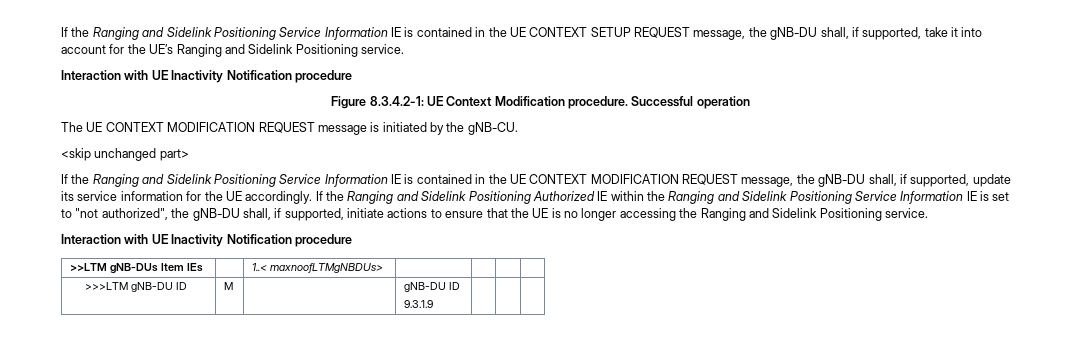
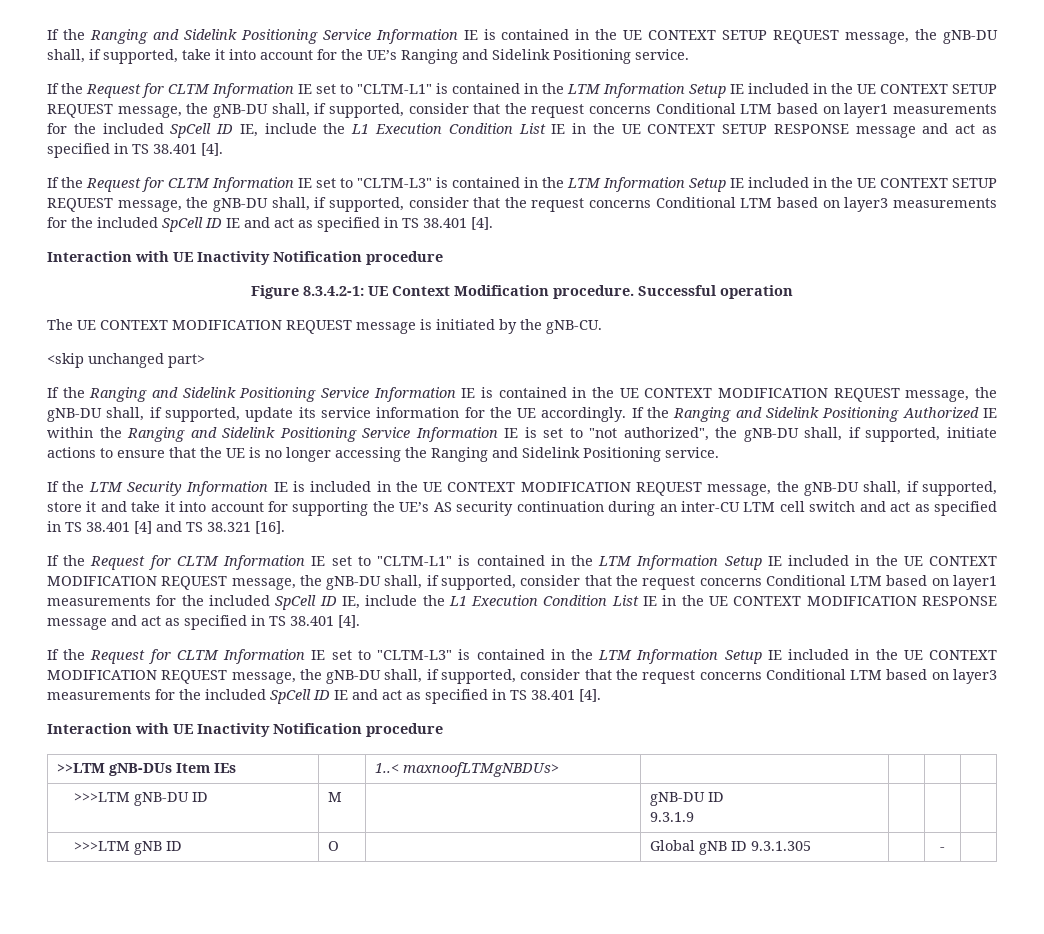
(404, 49) none -> [47,83,997,98] [47,103,997,118] [47,123,997,138] [47,143,223,158] [47,177,997,192] [47,197,997,212] [47,217,493,232] // If the Request for CLTM Information IE set to "CLTM-L1" is contained in the LTM Information Setup IE included in the UE CONTEXT SETUP REQUEST message, the gNB-DU shall, if supported, consider that the request concerns Conditional LTM based on layer1 measurements for the included SpCell ID IE, include the L1 Execution Condition List IE in the UE CONTEXT SETUP RESPONSE message and act as specified in TS 38.401 [4]. // If the Request for CLTM Information IE set to "CLTM-L3" is contained in the LTM Information Setup IE included in the UE CONTEXT SETUP REQUEST message, the gNB-DU shall, if supported, consider that the request concerns Conditional LTM based on layer3 measurements for the included SpCell ID IE and act as specified in TS 38.401 [4].
(928, 213) none -> [47,481,997,496] [47,501,997,516] [47,521,285,534] [47,555,998,570] [47,575,997,590] [47,595,997,610] [47,615,360,630] [47,649,998,664] [47,669,997,684] [47,689,601,704] // If the LTM Security Information IE is included in the UE CONTEXT MODIFICATION REQUEST message, the gNB-DU shall, if supported, store it and take it into account for supporting the UE’s AS security continuation during an inter-CU LTM cell switch and act as specified in TS 38.401 [4] and TS 38.321 [16]. // If the Request for CLTM Information IE set to "CLTM-L1" is contained in the LTM Information Setup IE included in the UE CONTEXT MODIFICATION REQUEST message, the gNB-DU shall, if supported, consider that the request concerns Conditional LTM based on layer1 measurements for the included SpCell ID IE, include the L1 Execution Condition List IE in the UE CONTEXT MODIFICATION RESPONSE message and act as specified in TS 38.401 [4]. // If the Request for CLTM Information IE set to "CLTM-L3" is contained in the LTM Information Setup IE included in the UE CONTEXT MODIFICATION REQUEST message, the gNB-DU shall, if supported, consider that the request concerns Conditional LTM based on layer3 measurements for the included SpCell ID IE and act as specified in TS 38.401 [4].
(434, 304) none -> [74,841,183,855] [327,841,339,851] [649,840,811,855] [940,847,945,851] // >>>LTM gNB ID | O | | Global gNB ID 9.3.1.305 | | - |

